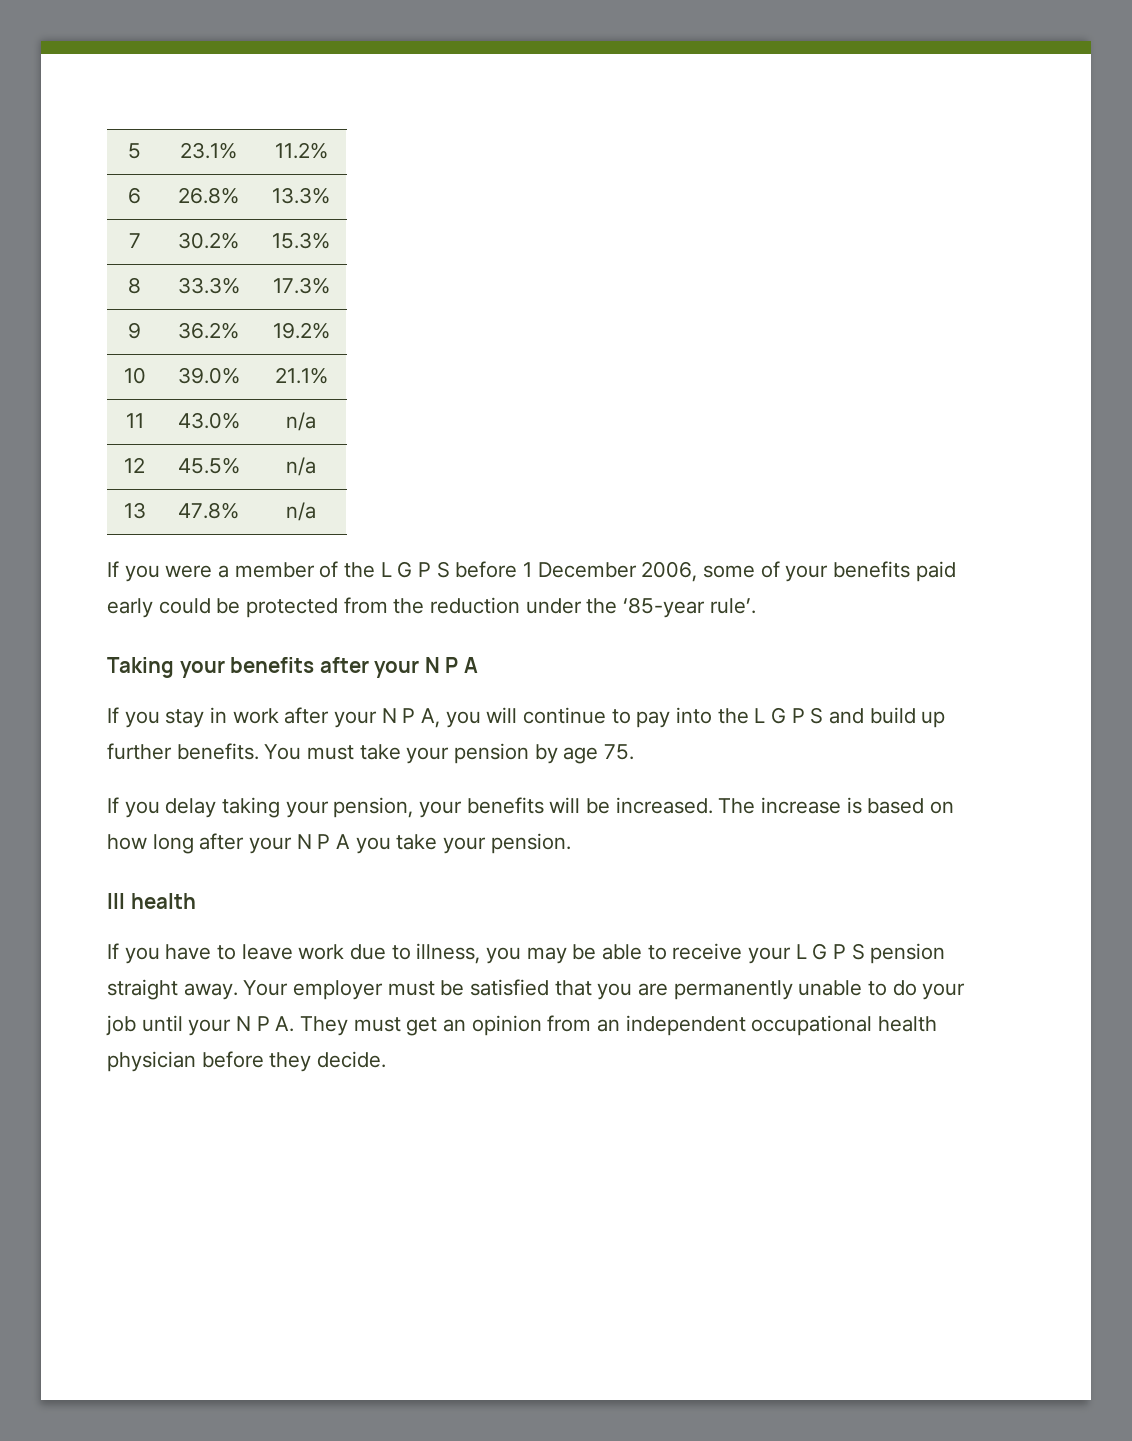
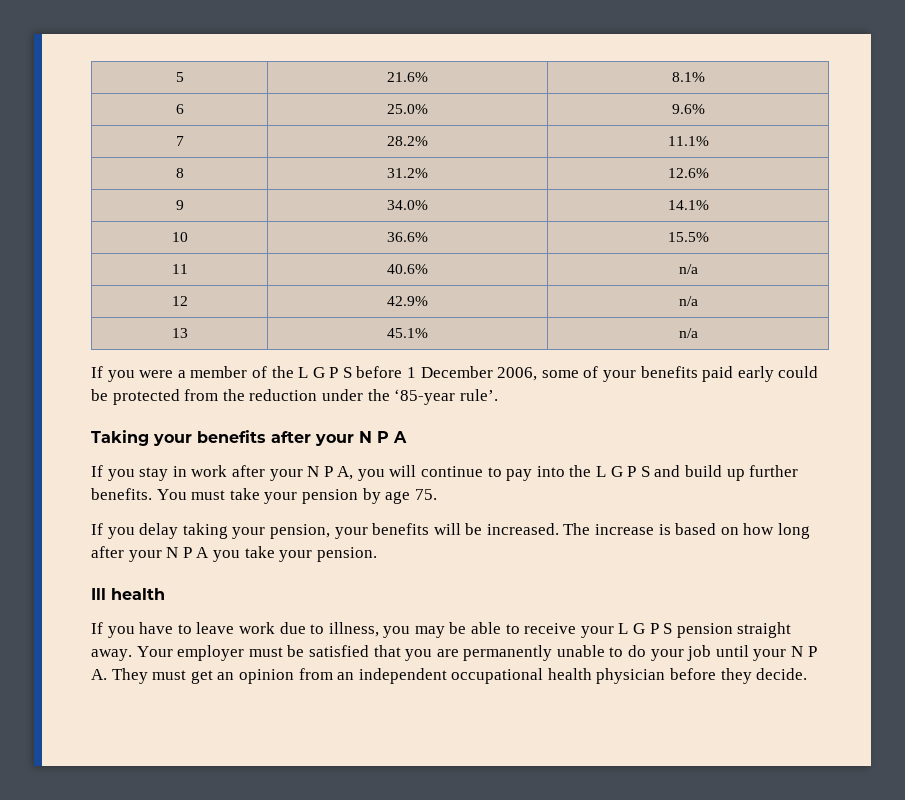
[180,142,237,159] [274,142,328,159] 23.1% | 11.2% -> [387,72,428,82] [671,72,705,82] 21.6% | 8.1%
[178,187,239,204] [272,187,330,204] 26.8% | 13.3% -> [387,104,428,114] [671,104,705,114] 25.0% | 9.6%
[178,232,239,249] [272,232,330,249] 30.2% | 15.3% -> [387,136,428,146] [667,136,709,146] 28.2% | 11.1%
[177,277,240,294] [272,277,330,294] 33.3% | 17.3% -> [387,168,428,178] [667,168,709,178] 31.2% | 12.6%
[178,322,239,339] [272,322,330,339] 36.2% | 19.2% -> [387,200,428,210] [667,200,709,210] 34.0% | 14.1%
[177,367,240,384] [274,367,328,384] 39.0% | 21.1% -> [387,232,428,242] [667,232,709,242] 36.6% | 15.5%
[177,412,240,429] 43.0% -> [387,264,428,274] 40.6%
[177,457,240,474] 45.5% -> [387,296,428,306] 42.9%
[178,502,239,519] 47.8% -> [387,328,428,338] 45.1%

